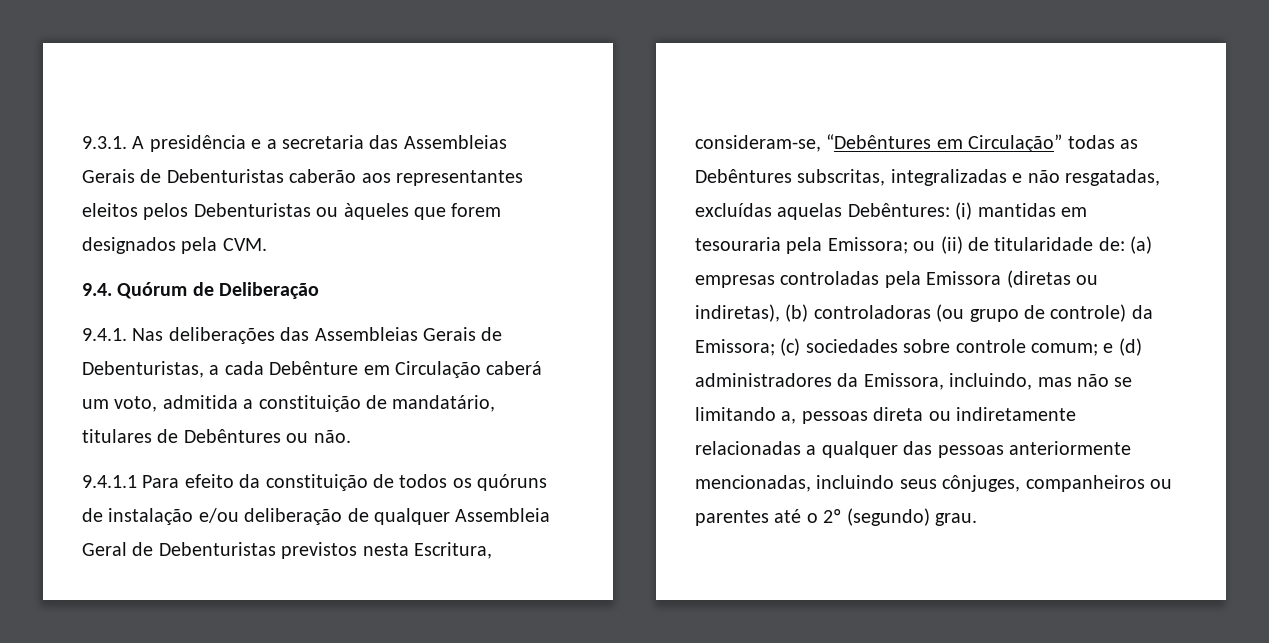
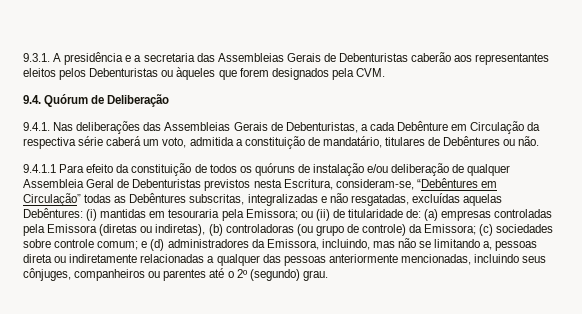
(481, 369) none -> [527,122,541,131] [23,136,104,149] da respectiva série

